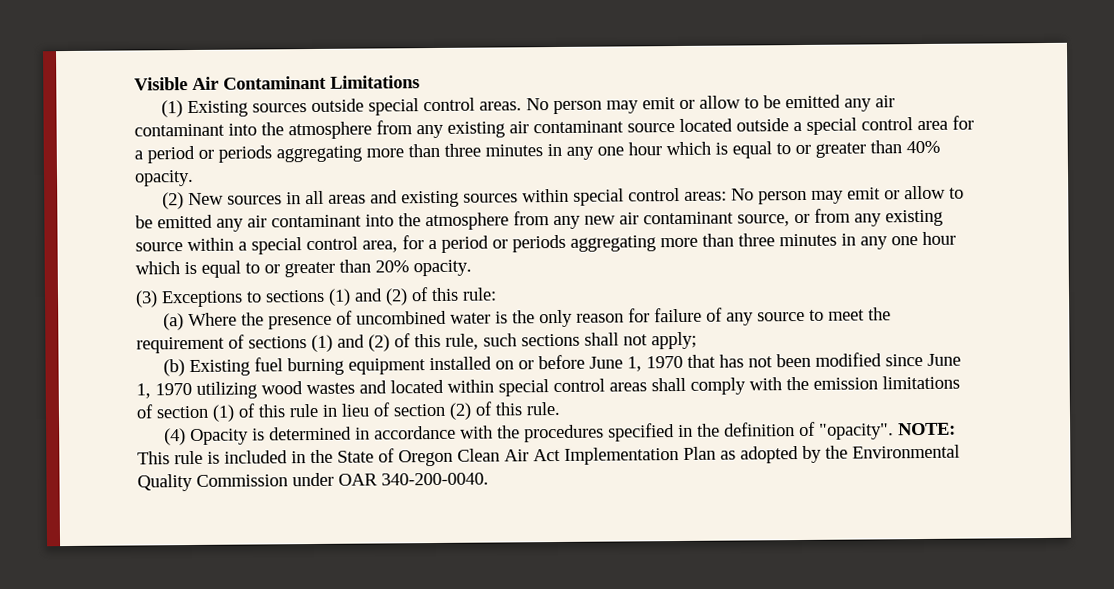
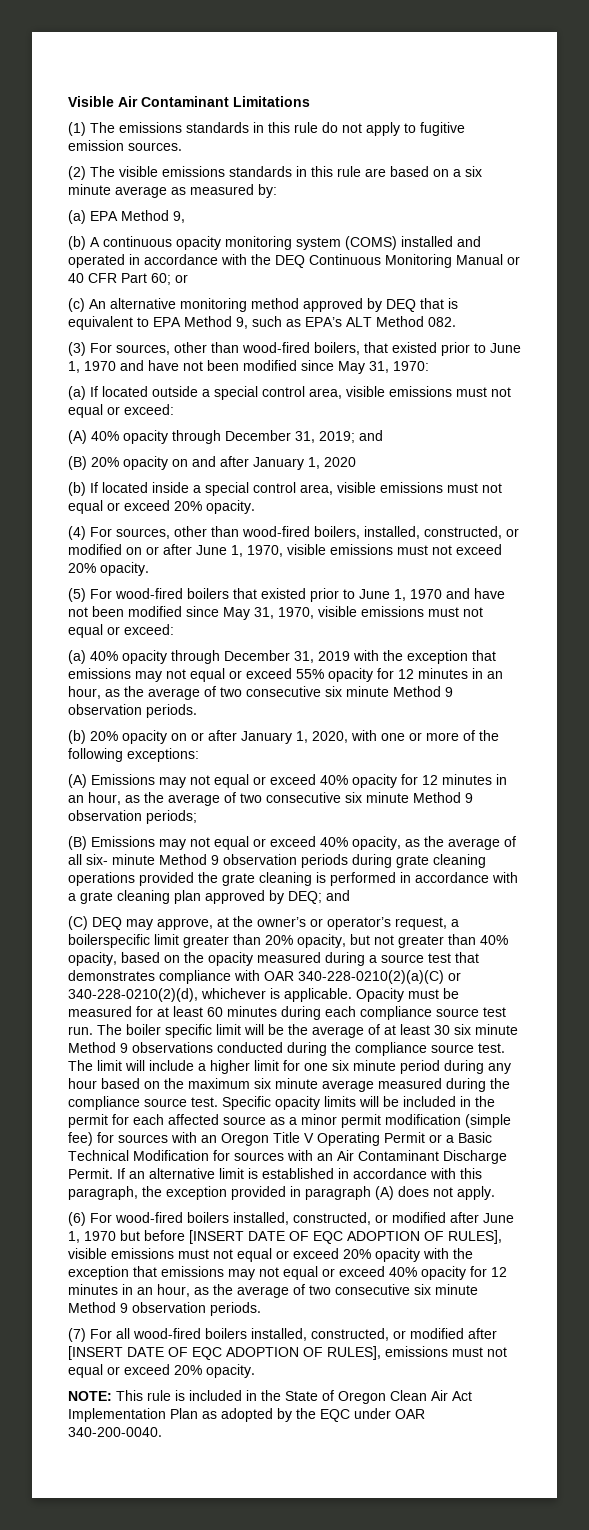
[187,94,896,118] [134,120,675,140] Existing sources outside special control areas. No person may emit or allow to be emitted any air contaminant into the atmosphere from any existing air contaminant source -> [90,122,465,136] [68,140,182,151] [68,166,482,180] [68,184,277,198] [68,210,185,224] [68,236,481,250] [68,254,520,268] [68,273,188,285] [68,298,458,312] [68,316,456,330] [68,342,521,356] [68,360,429,374] [68,386,98,400] The emissions standards in this rule do not apply to fugitive emission sources. // (2) The visible emissions standards in this rule are based on a six minute average as measured by: // (a) EPA Method 9, // (b) A continuous opacity monitoring system (COMS) installed and operated in accordance with the DEQ Continuous Monitoring Manual or 40 CFR Part 60; or // (c) An alternative monitoring method approved by DEQ that is equivalent to EPA Method 9, such as EPA’s ALT Method 082. // (3) For sources, other than wood-fired boilers, that existed prior to June 1, 1970 and have not been modified since May 31, 1970: // (a) If
[917,115,974,131] [134,140,940,164] [134,169,194,187] [162,185,965,210] [135,208,943,232] [135,231,956,255] [135,259,472,278] [135,287,497,308] [163,307,892,331] [136,331,697,354] [163,352,962,377] [136,375,960,399] [136,401,560,422] [164,421,895,446] area for a period or periods aggregating more than three minutes in any one hour which is equal to or greater than 40% opacity. // (2) New sources in all areas and existing sources within special control areas: No person may emit or allow to be emitted any air contaminant into the atmosphere from any new air contaminant source, or from any existing source within a special control area, for a period or periods aggregating more than three minutes in any one hour which is equal to or greater than 20% opacity. // (3) Exceptions to sections (1) and (2) of this rule: // (a) Where the presence of uncombined water is the only reason for failure of any source to meet the requirement of sections (1) and (2) of this rule, such sections shall not apply; // (b) Existing fuel burning equipment installed on or before June 1, 1970 that has not been modified since June 1, 1970 utilizing wood wastes and located within special control areas shall comply with the emission limitations of section (1) of this rule in lieu of section (2) of this rule. // (4) Opacity is determined in accordance with the procedures specified in the definition of "opacity". -> [309,386,511,399] [68,404,174,418] [68,430,383,444] [68,456,356,470] [68,482,502,496] [68,500,255,514] [68,526,519,540] [68,544,502,557] [68,562,149,576] [68,588,505,602] [68,606,483,620] [68,624,174,638] [68,650,496,664] [68,668,503,682] [68,686,453,700] [68,704,197,718] [68,730,499,744] [68,748,199,762] [68,774,507,788] [68,792,473,806] [68,810,197,824] [68,836,516,850] [68,854,486,868] [68,872,518,886] [68,890,350,904] [68,916,459,930] [68,934,508,948] [68,952,479,966] [68,970,461,984] [68,988,459,1002] [68,1006,506,1020] [68,1024,518,1038] [68,1042,505,1056] [68,1060,511,1074] [68,1078,510,1092] [68,1096,495,1110] [68,1114,511,1128] [68,1132,492,1146] [68,1150,507,1164] [68,1168,482,1179] [68,1186,495,1200] [68,1212,514,1226] [68,1230,502,1244] [68,1248,473,1262] [68,1266,507,1280] [68,1284,478,1298] [68,1302,261,1316] [68,1328,497,1342] [68,1346,507,1360] [68,1364,255,1378] area, visible emissions must not equal or exceed: // (A) 40% opacity through December 31, 2019; and // (B) 20% opacity on and after January 1, 2020 // (b) If located inside a special control area, visible emissions must not equal or exceed 20% opacity. // (4) For sources, other than wood-fired boilers, installed, constructed, or modified on or after June 1, 1970, visible emissions must not exceed 20% opacity. // (5) For wood-fired boilers that existed prior to June 1, 1970 and have not been modified since May 31, 1970, visible emissions must not equal or exceed: // (a) 40% opacity through December 31, 2019 with the exception that emissions may not equal or exceed 55% opacity for 12 minutes in an hour, as the average of two consecutive six minute Method 9 observation periods. // (b) 20% opacity on or after January 1, 2020, with one or more of the following exceptions: // (A) Emissions may not equal or exceed 40% opacity for 12 minutes in an hour, as the average of two consecutive six minute Method 9 observation periods; // (B) Emissions may not equal or exceed 40% opacity, as the average of all six- minute Method 9 observation periods during grate cleaning operations provided the grate cleaning is performed in accordance with a grate cleaning plan approved by DEQ; and // (C) DEQ may approve, at the owner’s or operator’s request, a boilerspecific limit greater than 20% opacity, but not greater than 40% opacity, based on the opacity measured during a source test that demonstrates compliance with OAR 340-228-0210(2)(a)(C) or 340-228-0210(2)(d), whichever is applicable. Opacity must be measured for at least 60 minutes during each compliance source test run. The boiler specific limit will be the average of at least 30 six minute Method 9 observations conducted during the compliance source test. The limit will include a higher limit for one six minute period during any hour based on the maximum six minute average measured during the compliance source test. Specific opacity limits will be included in the permit for each affected source as a minor permit modification (simple fee) for sources with an Oregon Title V Operating Permit or a Basic Technical Modification for sources with an Air Contaminant Discharge Permit. If an alternative limit is established in accordance with this paragraph, the exception provided in paragraph (A) does not apply. // (6) For wood-fired boilers installed, constructed, or modified after June 1, 1970 but before [INSERT DATE OF EQC ADOPTION OF RULES], visible emissions must not equal or exceed 20% opacity with the exception that emissions may not equal or exceed 40% opacity for 12 minutes in an hour, as the average of two consecutive six minute Method 9 observation periods. // (7) For all wood-fired boilers installed, constructed, or modified after [INSERT DATE OF EQC ADOPTION OF RULES], emissions must not equal or exceed 20% opacity. //
[852,444,960,459] [137,473,288,492] Environmental Quality Commission -> [320,1409,350,1422] EQC

